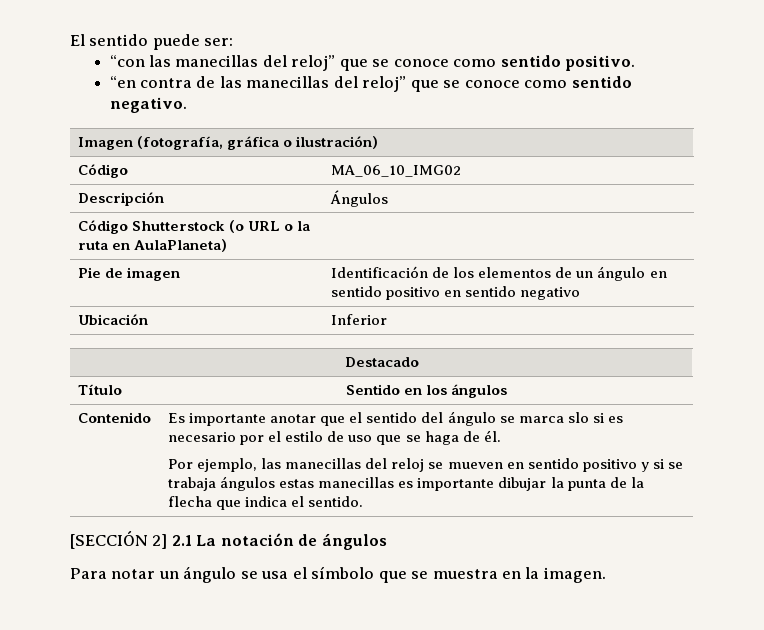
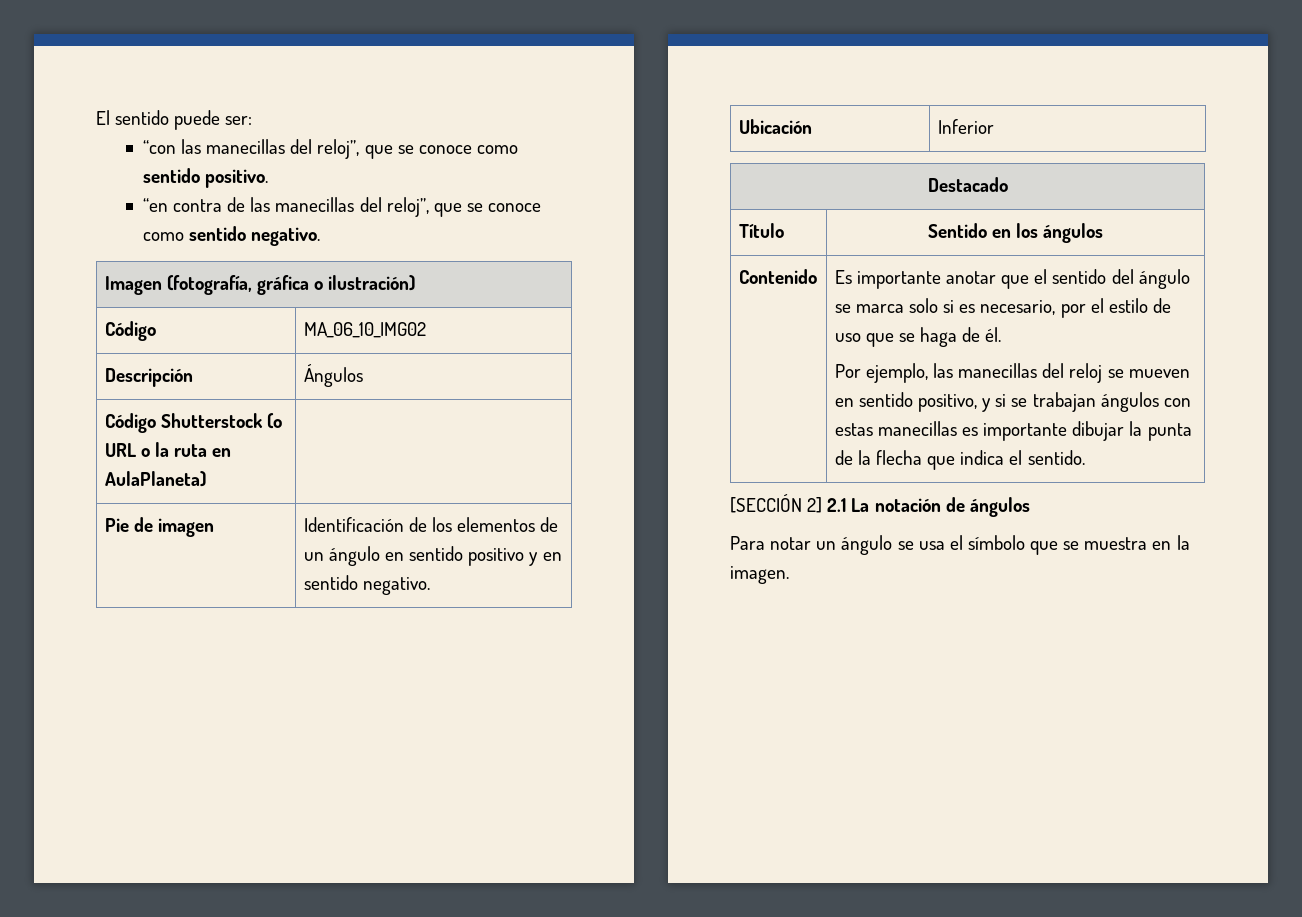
[291,55,336,71] reloj” -> [317,139,360,159] reloj”,
[362,76,407,92] reloj” -> [386,197,429,217] reloj”,
[444,286,581,300] en sentido negativo -> [529,552,562,566] [303,575,430,595] y en sentido negativo.
[567,412,589,423] slo -> [908,298,938,313] solo
[168,432,237,442] necesario -> [980,300,1056,315] necesario,
[582,459,637,472] positivo -> [917,394,977,412] positivo,
[168,476,276,491] trabaja ángulos -> [1032,392,1191,412] trabajan ángulos con

